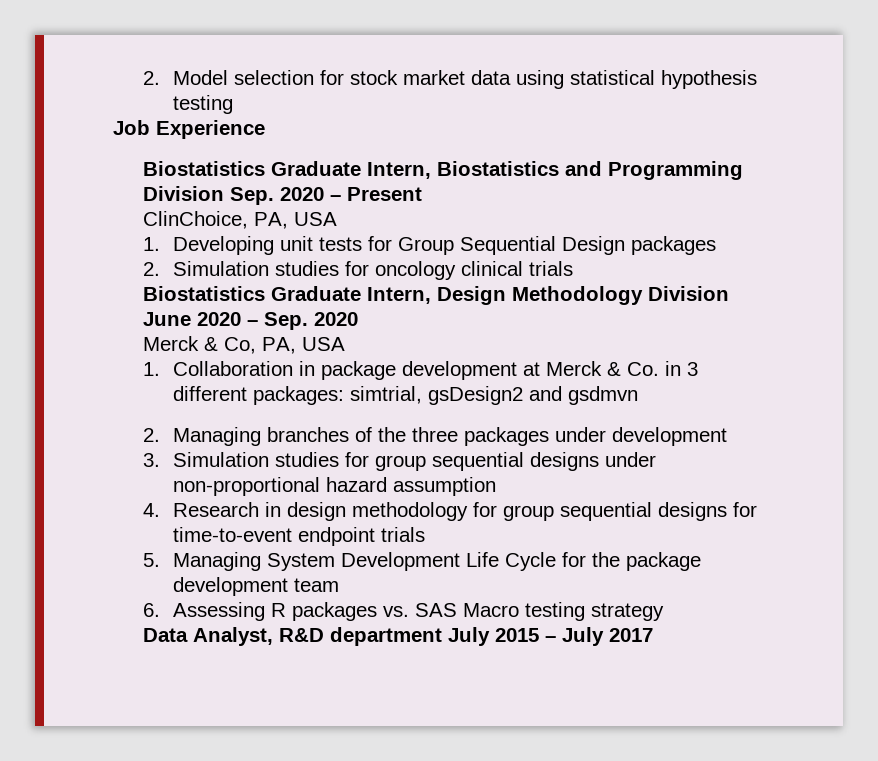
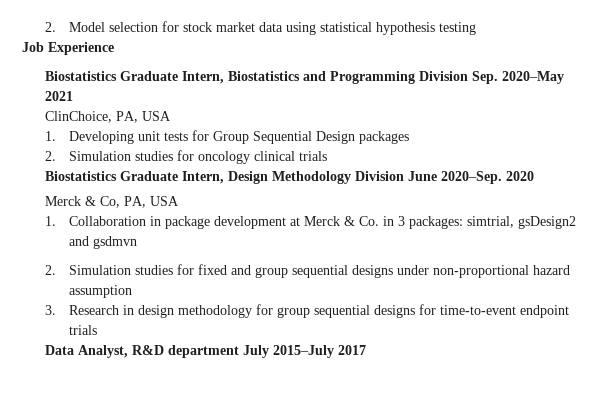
[280,187,423,201] 2020 – Present -> [502,71,565,84] [45,91,74,101] 2020–May 2021
[197,312,309,330] 2020 – Sep. -> [441,171,503,184] 2020–Sep.
[173,386,248,401] different -> (405, 221) none
[173,427,728,446] [143,452,370,467] Managing branches of the three packages under development // 3. Simulation studies for -> [68,264,251,275] Simulation studies for fixed and
[143,503,161,517] 4. -> [45,305,57,315] 3.
[143,552,702,571] [173,577,340,596] [143,602,665,621] // 5. Managing System Development Life Cycle for the package development team // 6. Assessing R packages vs. SAS Macro testing strategy -> (97, 330) none
[495,627,605,646] 2015 – July -> [273,345,335,358] 2015–July

